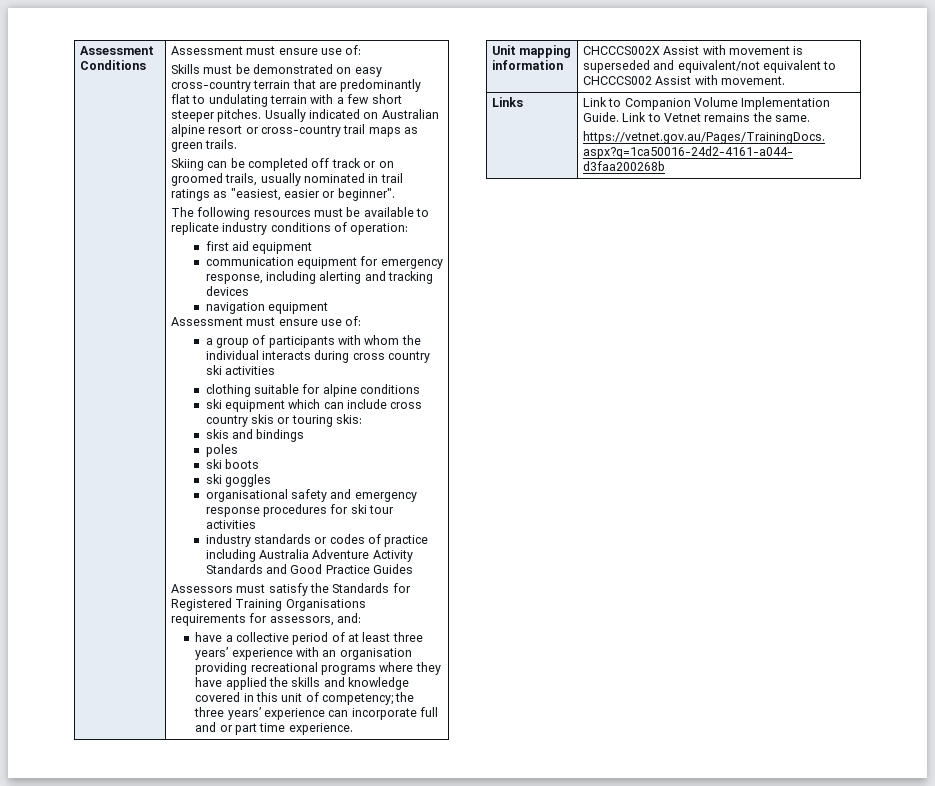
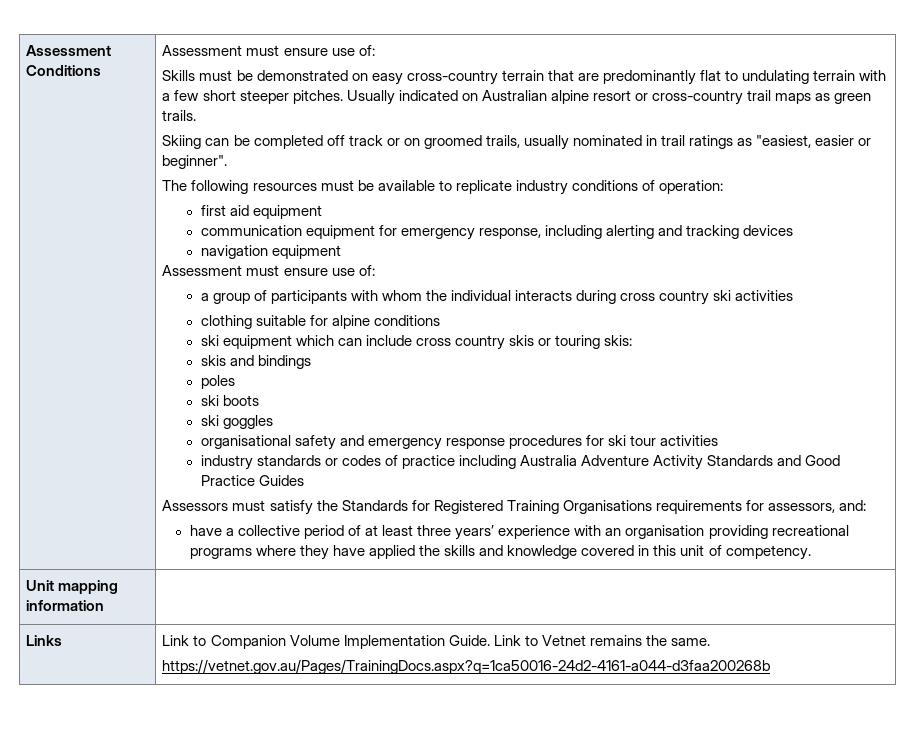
[322,692,415,705] [194,707,439,720] [195,722,353,735] [491,45,572,58] [491,60,563,70] [582,45,804,55] [582,60,837,73] [582,75,786,85] competency; the three years’ experience can incorporate full and or part time experience. // Unit mapping information | CHCCCS002X Assist with movement is superseded and equivalent/not equivalent to CHCCCS002 Assist with movement. -> [725,545,811,560] [26,580,119,594] [26,600,105,611] competency. // Unit mapping information |

